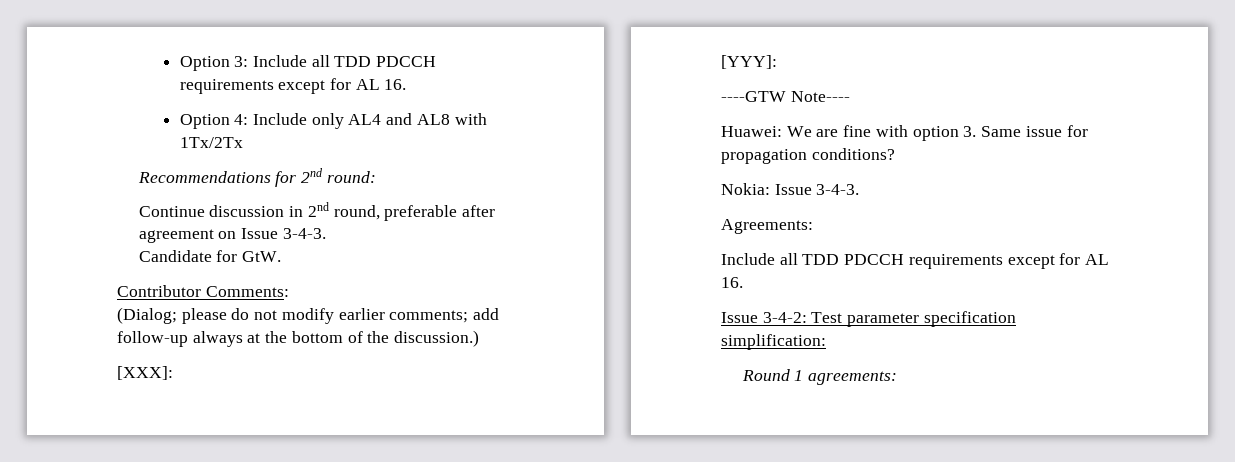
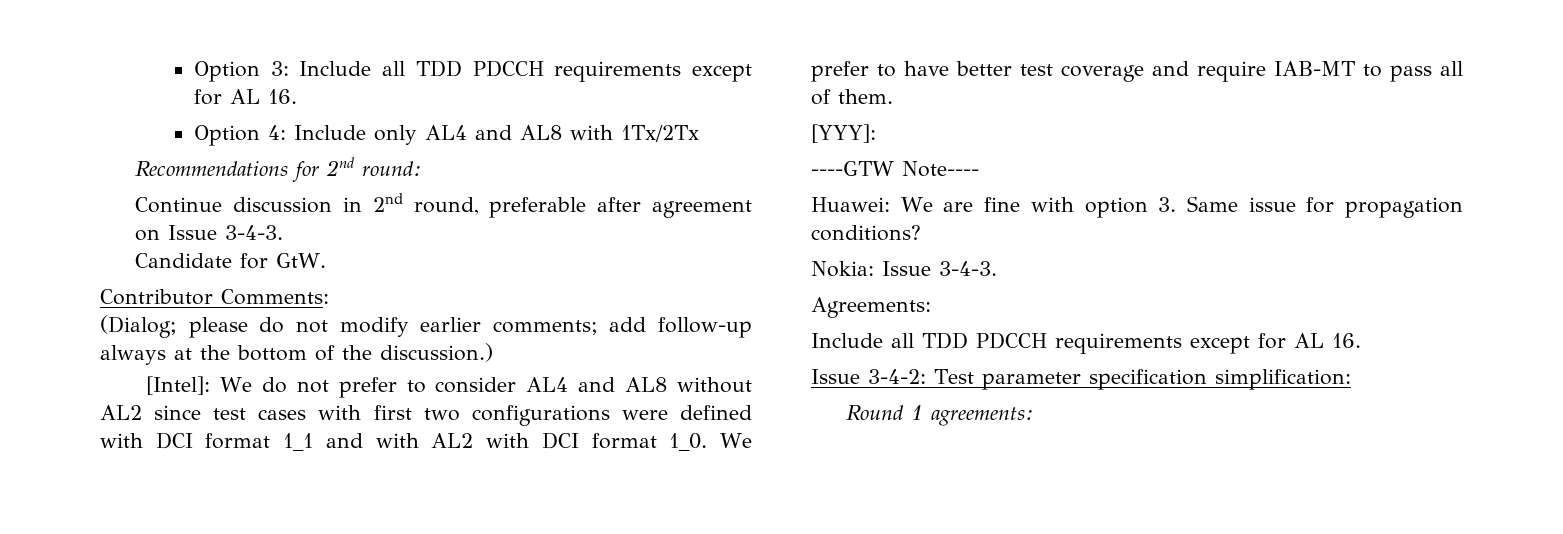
[117,366,173,380] [XXX]: -> [146,376,753,398] [100,405,752,426] [100,432,753,451] [811,61,1463,82] [811,89,893,105] [Intel]: We do not prefer to consider AL4 and AL8 without AL2 since test cases with first two configurations were defined with DCI format 1_1 and with AL2 with DCI format 1_0. We prefer to have better test coverage and require IAB-MT to pass all of them.

